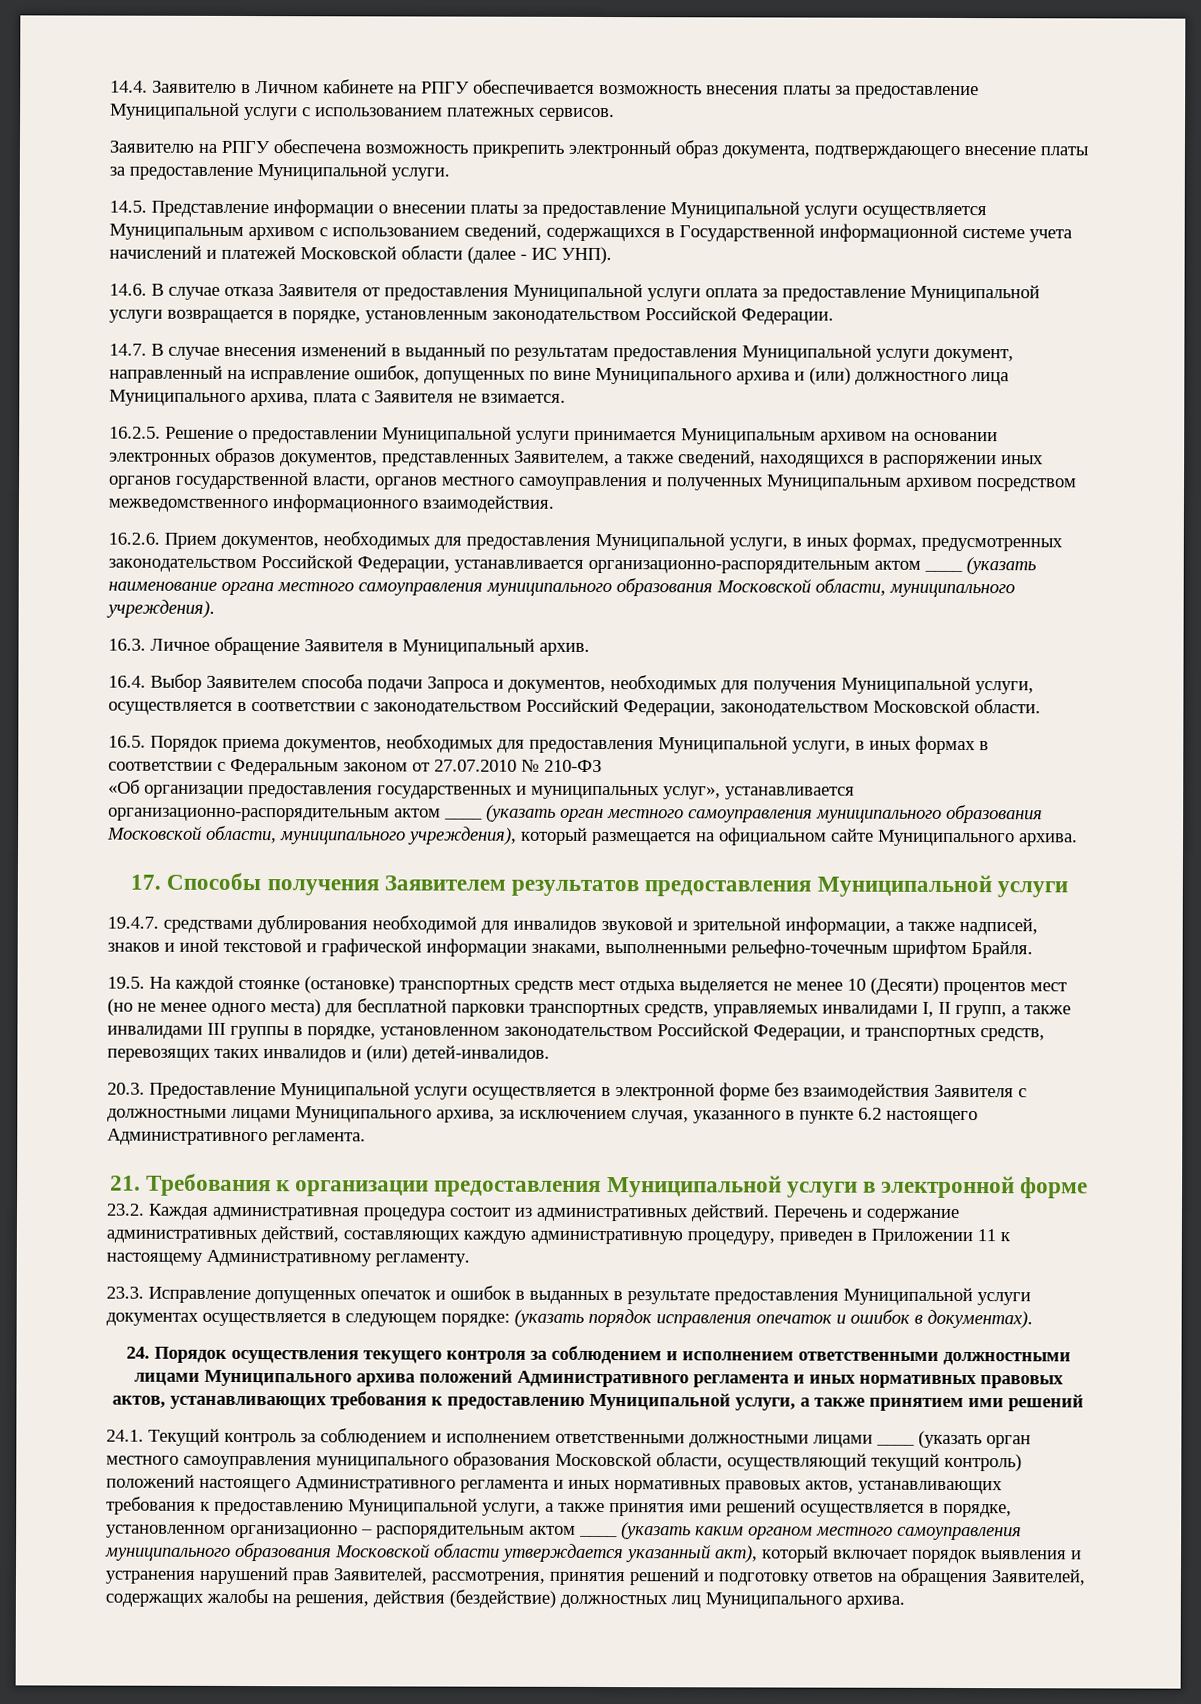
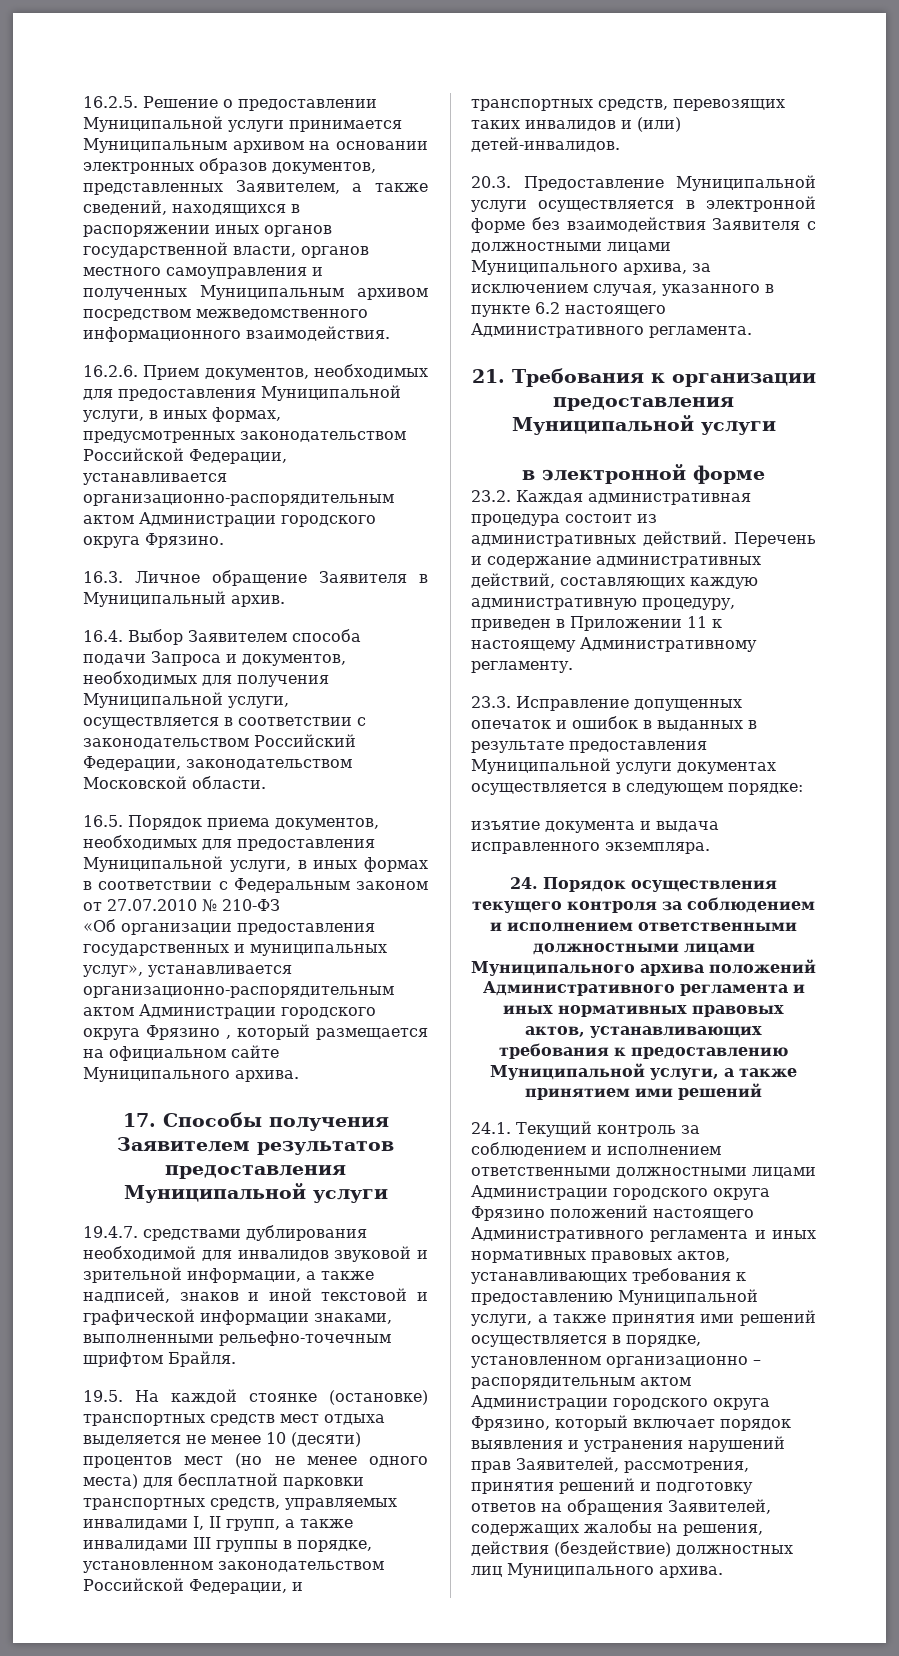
[110,79,979,100] [110,102,615,122] [109,139,1088,160] [109,163,450,181] [109,199,987,220] [109,223,1072,243] [109,245,612,265] [109,283,1040,303] [109,307,834,325] [109,343,1014,363] [109,365,1009,386] [109,389,566,407] 14.4. Заявителю в Личном кабинете на РПГУ обеспечивается возможность внесения платы за предоставление Муниципальной услуги с использованием платежных сервисов. // Заявителю на РПГУ обеспечена возможность прикрепить электронный образ документа, подтверждающего внесение платы за предоставление Муниципальной услуги. // 14.5. Представление информации о внесении платы за предоставление Муниципальной услуги осуществляется Муниципальным архивом с использованием сведений, содержащихся в Государственной информационной системе учета начислений и платежей Московской области (далее - ИС УНП). // 14.6. В случае отказа Заявителя от предоставления Муниципальной услуги оплата за предоставление Муниципальной услуги возвращается в порядке, установленным законодательством Российской Федерации. // 14.7. В случае внесения изменений в выданный по результатам предоставления Муниципальной услуги документ, направленный на исправление ошибок, допущенных по вине Муниципального архива и (или) должностного лица Муниципального архива, плата с Заявителя не взимается. // -> (83, 102) none
[924,557,1036,575] [108,578,1015,598] [106,599,215,618] ____ (указать наименование органа местного самоуправления муниципального образования Московской области, муниципального учреждения). -> [139,512,376,527] [83,533,224,548] Администрации городского округа Фрязино.
[444,804,1043,824] [107,825,517,845] ____ (указать орган местного самоуправления муниципального образования Московской области, муниципального учреждения), -> [139,1004,376,1019] [83,1025,231,1040] Администрации городского округа Фрязино ,
[870,977,939,995] (Десяти) -> [291,1432,361,1447] (десяти)
(858, 1189) none -> (776, 428) //
[514,1308,1033,1329] (указать порядок исправления опечаток и ошибок в документах). -> [471,821,719,833] [471,842,710,854] // изъятие документа и выдача исправленного экземпляра.
[876,1430,1031,1449] [106,1451,1022,1472] ____ (указать орган местного самоуправления муниципального образования Московской области, осуществляющий текущий контроль) -> [471,1185,770,1200] [471,1206,545,1221] Администрации городского округа Фрязино
[579,1522,1022,1541] [105,1542,758,1563] ____ (указать каким органом местного самоуправления муниципального образования Московской области утверждается указанный акт), -> [471,1395,770,1410] [471,1416,550,1431] Администрации городского округа Фрязино,

